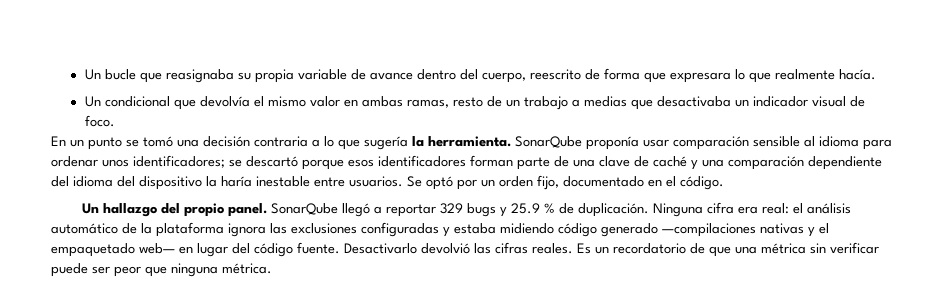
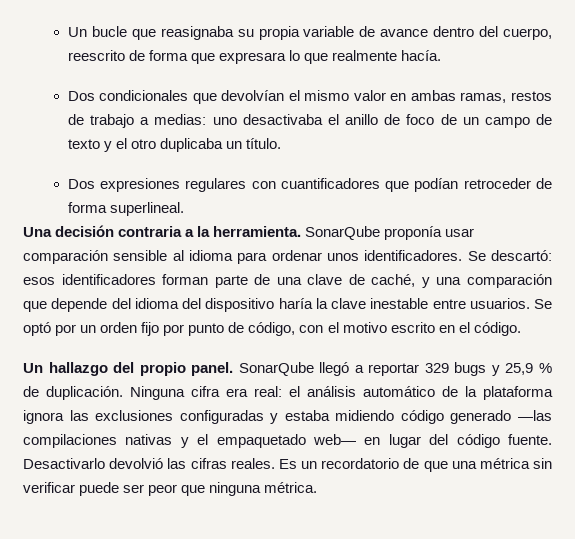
[84,96,250,110] Un condicional que devolvía -> [67,90,285,104] Dos condicionales que devolvían
[452,96,865,110] [84,115,115,127] [51,136,408,150] resto de un trabajo a medias que desactivaba un indicador visual de foco. // En un punto se tomó una decisión contraria a lo que sugería -> [511,91,552,101] [67,114,552,128] [67,138,282,152] [67,178,552,192] [67,202,184,216] [23,225,195,237] restos de trabajo a medias: uno desactivaba el anillo de foco de un campo de texto y el otro duplicaba un título. // Dos expresiones regulares con cuantificadores que podían retroceder de forma superlineal. // Una decisión contraria a
[133,155,344,170] identificadores; se descartó porque -> [364,250,552,261] identificadores. Se descartó:
[653,156,687,167] caché -> [371,274,416,287] caché,
[808,156,882,170] dependiente -> [23,298,108,312] que depende
[206,176,252,187] la haría -> [278,298,366,309] haría la clave
[537,175,644,190] fijo, documentado -> [141,322,435,336] fijo por punto de código, con el motivo escrito
[510,203,540,214] 25.9 -> [505,363,534,375] 25,9
[662,223,756,237] —compilaciones -> [518,410,552,421] [23,434,117,448] —las compilaciones

